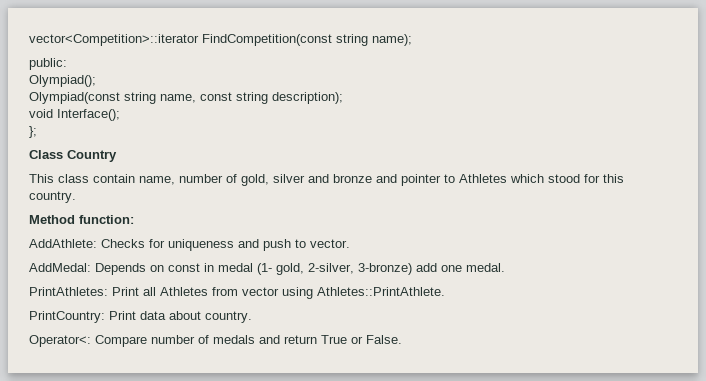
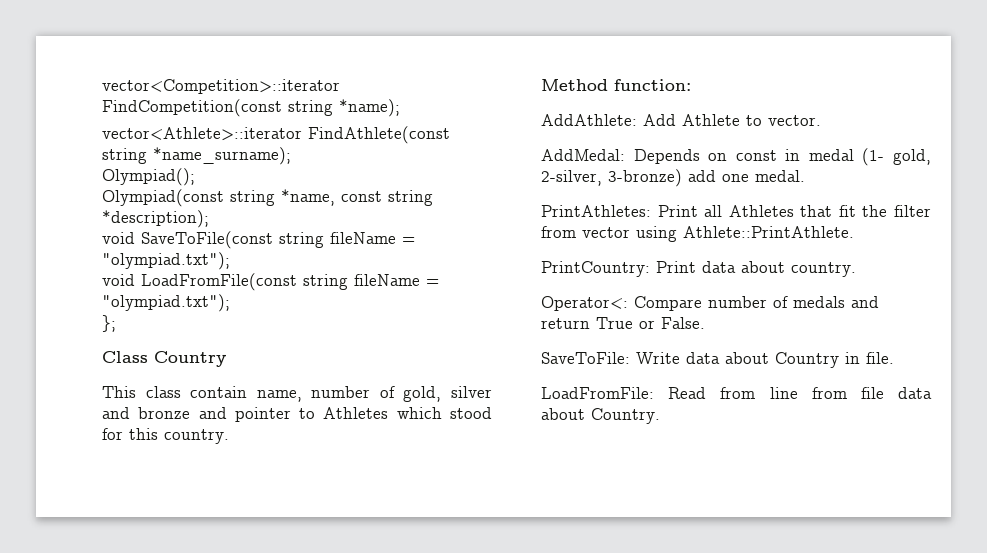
[372,34,412,46] [29,58,67,70] name); // public: -> [339,99,400,117] [102,126,450,144] [102,147,291,165] *name); // vector<Athlete>::iterator FindAthlete(const string *name_surname);
[160,94,196,103] name, -> [281,189,335,206] *name,
[272,92,343,104] [29,109,120,121] description); // void Interface(); -> [102,210,209,228] [102,231,415,249] [102,252,230,270] [102,273,439,291] [102,294,230,312] *description); // void SaveToFile(const string fileName = "olympiad.txt"); // void LoadFromFile(const string fileName = "olympiad.txt");
[101,239,291,251] Checks for uniqueness and push -> [643,114,740,126] Add Athlete
(208, 291) none -> [800,205,931,217] that fit the filter
[317,287,445,296] Athletes::PrintAthlete. -> [683,226,854,238] Athlete::PrintAthlete.
(402, 339) none -> [541,352,894,368] [541,387,932,399] [541,408,660,424] // SaveToFile: Write data about Country in file. // LoadFromFile: Read from line from file data about Country.

